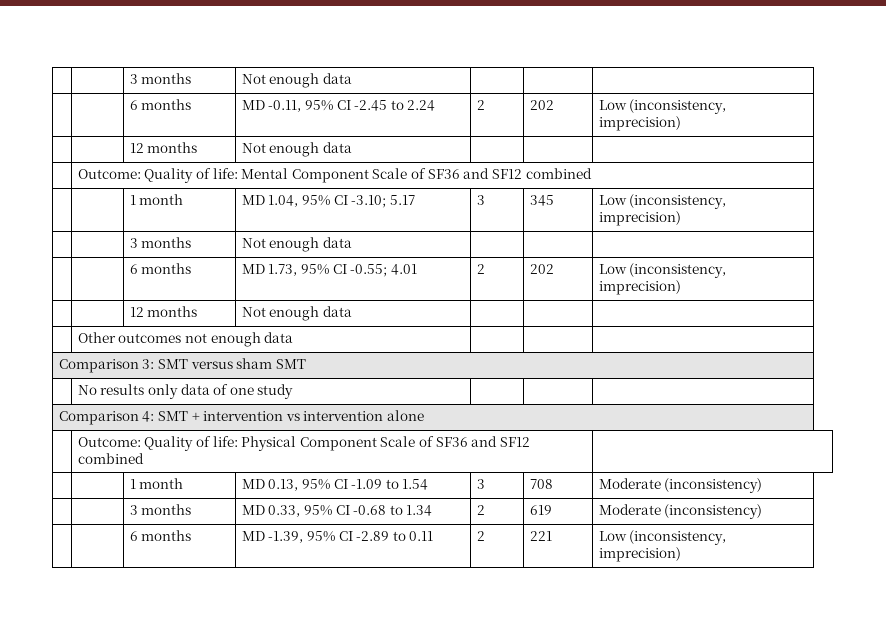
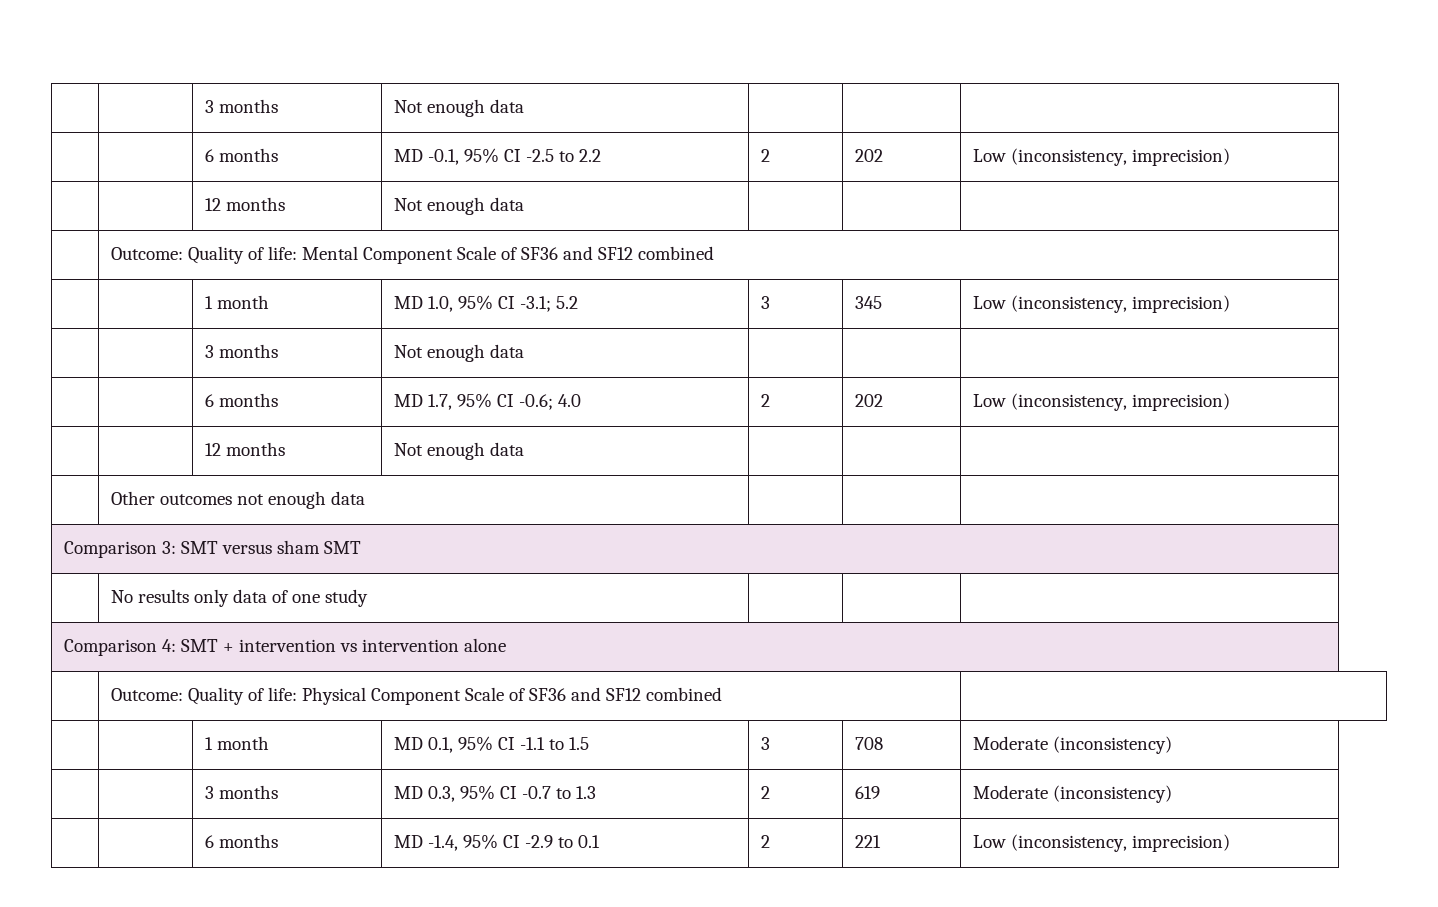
[129,73,192,84] [241,73,352,88] [129,99,192,110] [241,100,436,112] | | 3 months | Not enough data | | | // | | 6 months | MD -0.11, 95% CI -2.45 to 2.24 -> [204,99,278,113] [393,99,524,117] [204,148,278,162] [393,148,601,165] | | 3 months | Not enough data | | | // | | 6 months | MD -0.1, 95% CI -2.5 to 2.2
[268,195,415,208] 1.04, 95% CI -3.10; 5.17 -> [427,295,578,312] 1.0, 95% CI -3.1; 5.2
[268,264,417,277] 1.73, 95% CI -0.55; 4.01 -> [427,393,581,410] 1.7, 95% CI -0.6; 4.0
[268,479,429,491] 0.13, 95% CI -1.09 to 1.54 -> [427,736,589,753] 0.1, 95% CI -1.1 to 1.5
[268,505,433,517] 0.33, 95% CI -0.68 to 1.34 -> [427,785,596,802] 0.3, 95% CI -0.7 to 1.3
[268,531,434,543] -1.39, 95% CI -2.89 to 0.11 -> [427,834,600,851] -1.4, 95% CI -2.9 to 0.1

